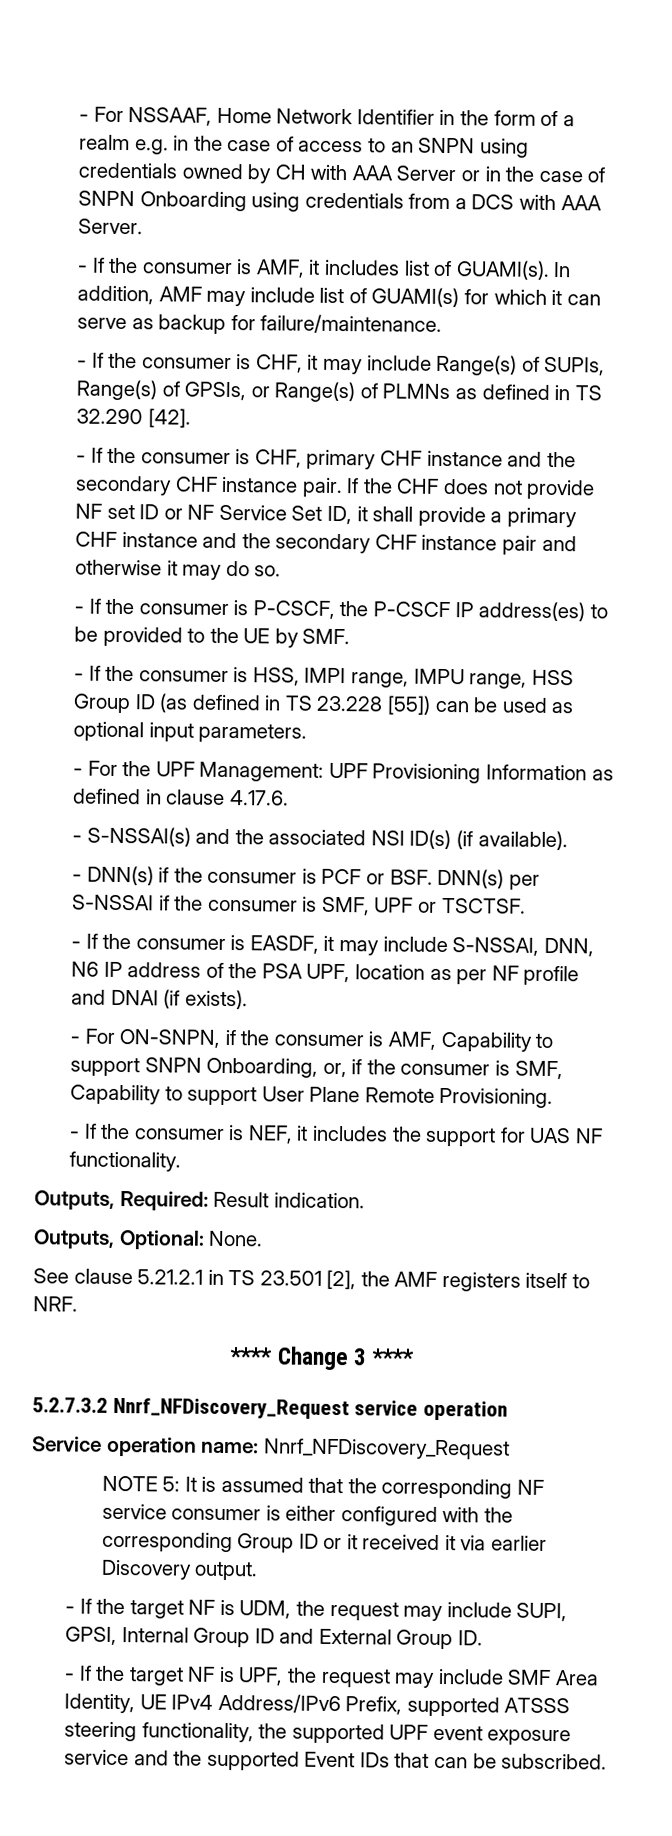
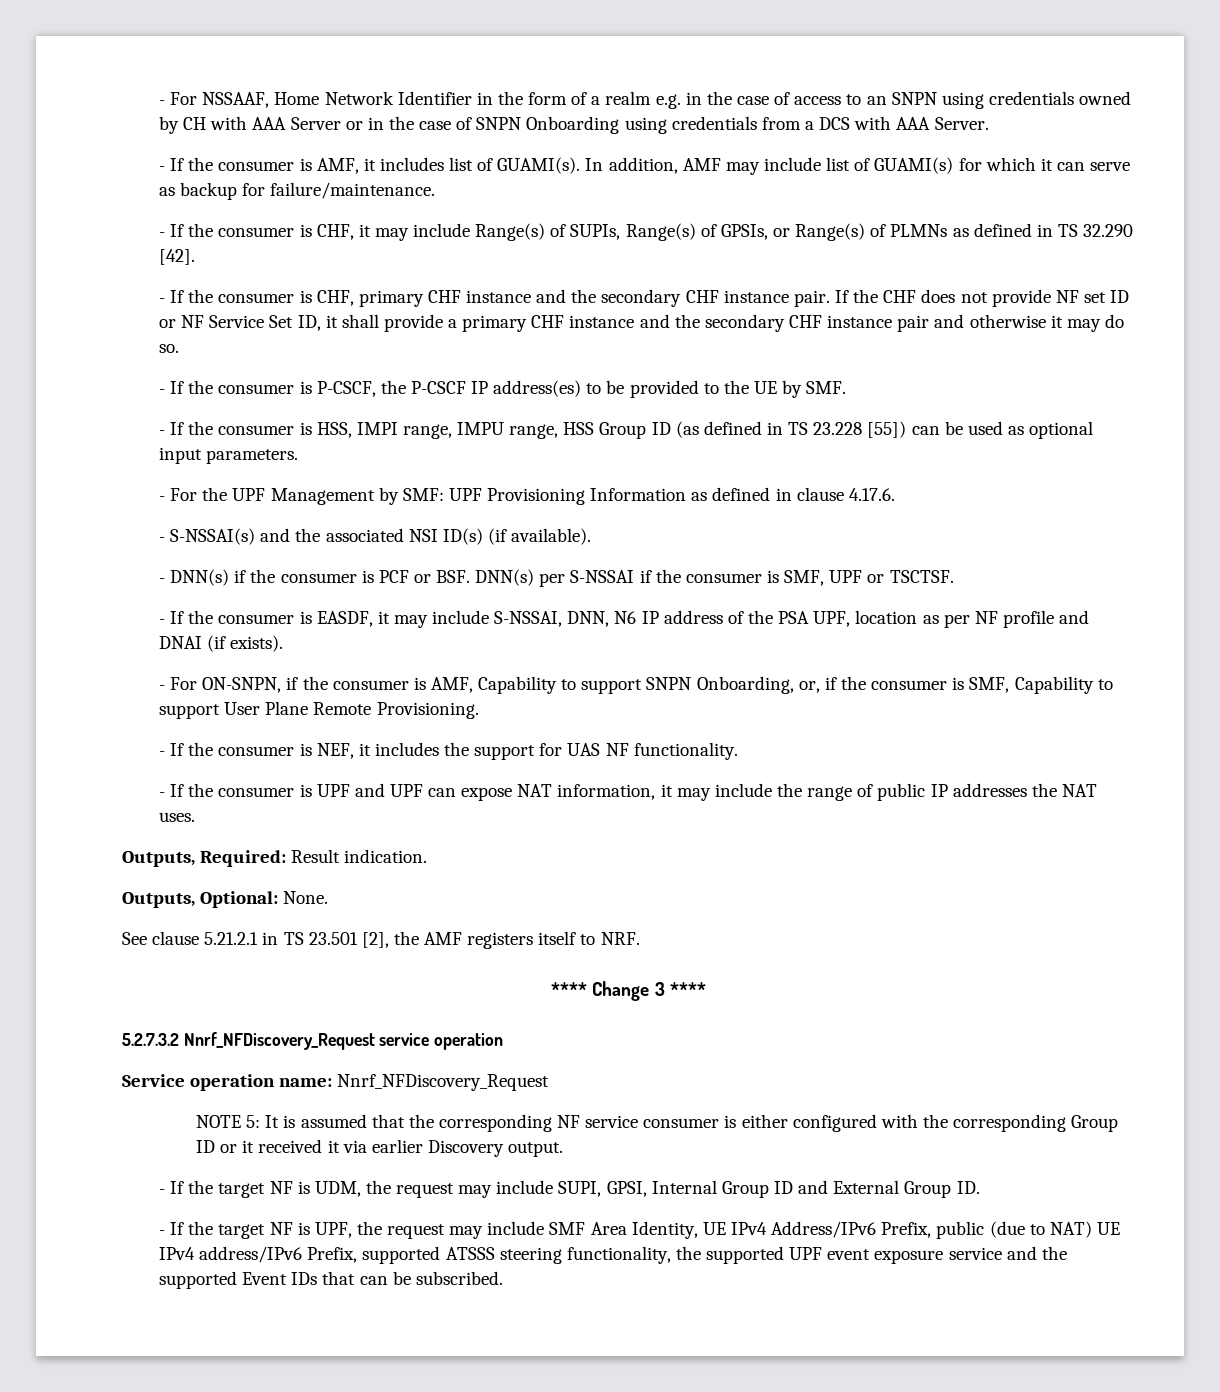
[199,761,325,782] Management: -> [270,487,444,505] Management by SMF:
(182, 1161) none -> [159,783,1097,801] [159,812,196,822] // - If the consumer is UPF and UPF can expose NAT information, it may include the range of public IP addresses the NAT uses.
(403, 1705) none -> [936,1221,1120,1239] [159,1246,358,1263] public (due to NAT) UE IPv4 address/IPv6 Prefix,

